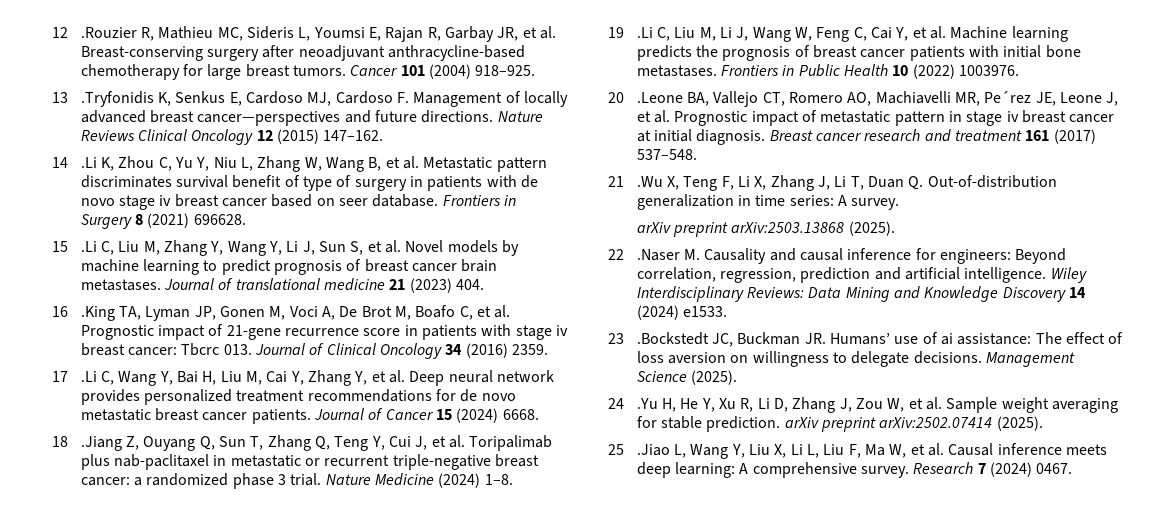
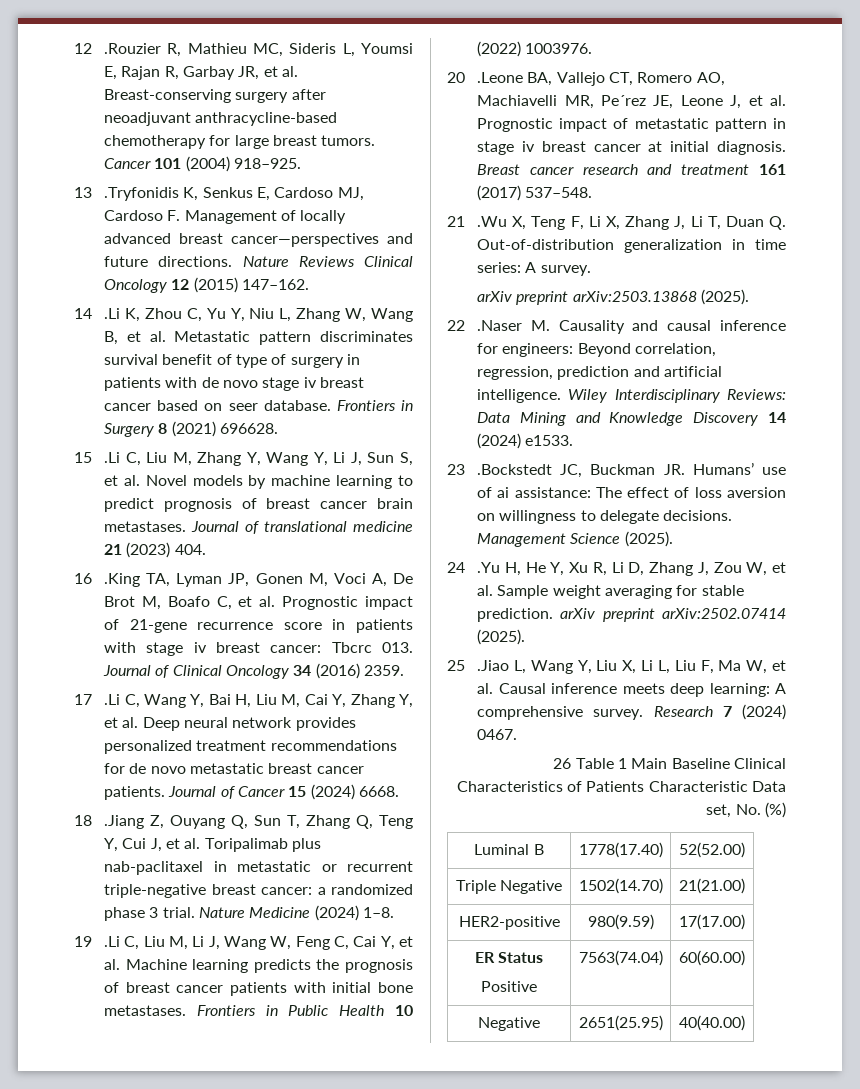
(1073, 468) none -> [553,758,786,769] [456,781,786,792] [706,802,786,818] [474,844,544,855] [578,842,663,858] [679,842,745,858] [455,880,563,894] [578,878,663,894] [679,878,745,894] [458,916,560,930] [587,914,654,930] [679,914,745,930] [474,952,544,963] [481,981,537,992] [578,950,663,966] [679,950,745,966] [478,1017,540,1031] [578,1015,663,1031] [679,1015,745,1031] // 26 Table 1 Main Baseline Clinical Characteristics of Patients Characteristic Data set, No. (%) // Luminal B | 1778(17.40) | 52(52.00) // Triple Negative | 1502(14.70) | 21(21.00) // HER2-positive | 980(9.59) | 17(17.00) // ER Status // Positive | 7563(74.04) | 60(60.00) // Negative | 2651(25.95) | 40(40.00)

